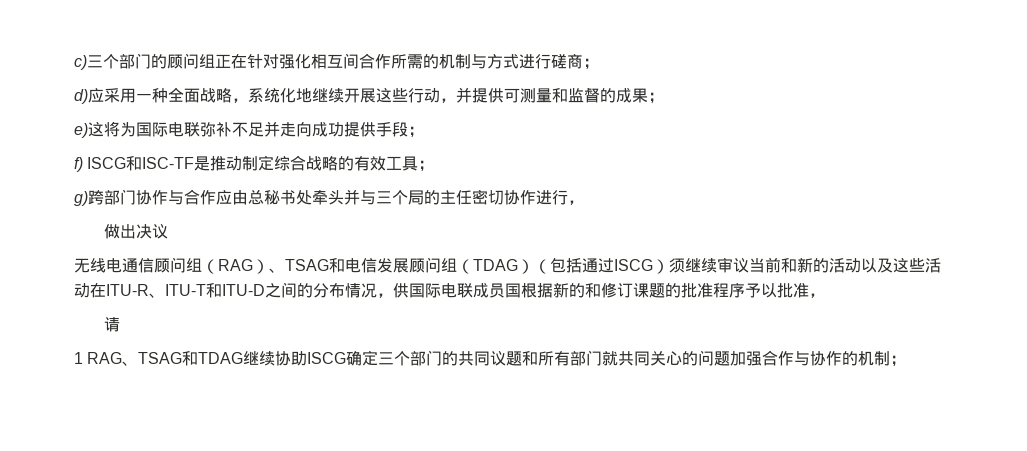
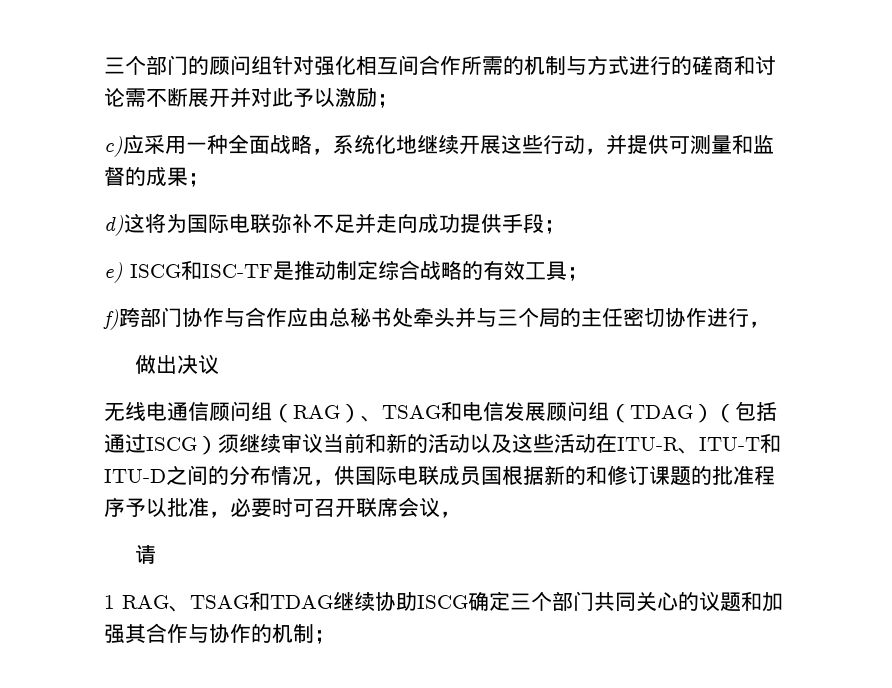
[74,55,87,70] c) -> (104, 65) none
[215,54,247,69] 正在 -> (272, 65) none
[551,54,599,70] [74,89,88,104] 磋商； // d) -> [671,55,776,75] [104,87,398,108] [104,136,123,157] 的磋商和讨论需不断展开并对此予以激励； // c)
[74,123,88,138] e) -> [104,215,124,236] d)
[74,157,83,172] f) -> [104,262,123,283] e)
[74,191,88,206] g) -> [103,309,119,330] f)
(825, 295) none -> [230,497,461,518] 必要时可召开联席会议，
[442,350,763,366] 的共同议题和所有部门就共同关心的问题加强 -> [594,591,783,612] [104,624,146,643] 共同关心的议题和加强其

